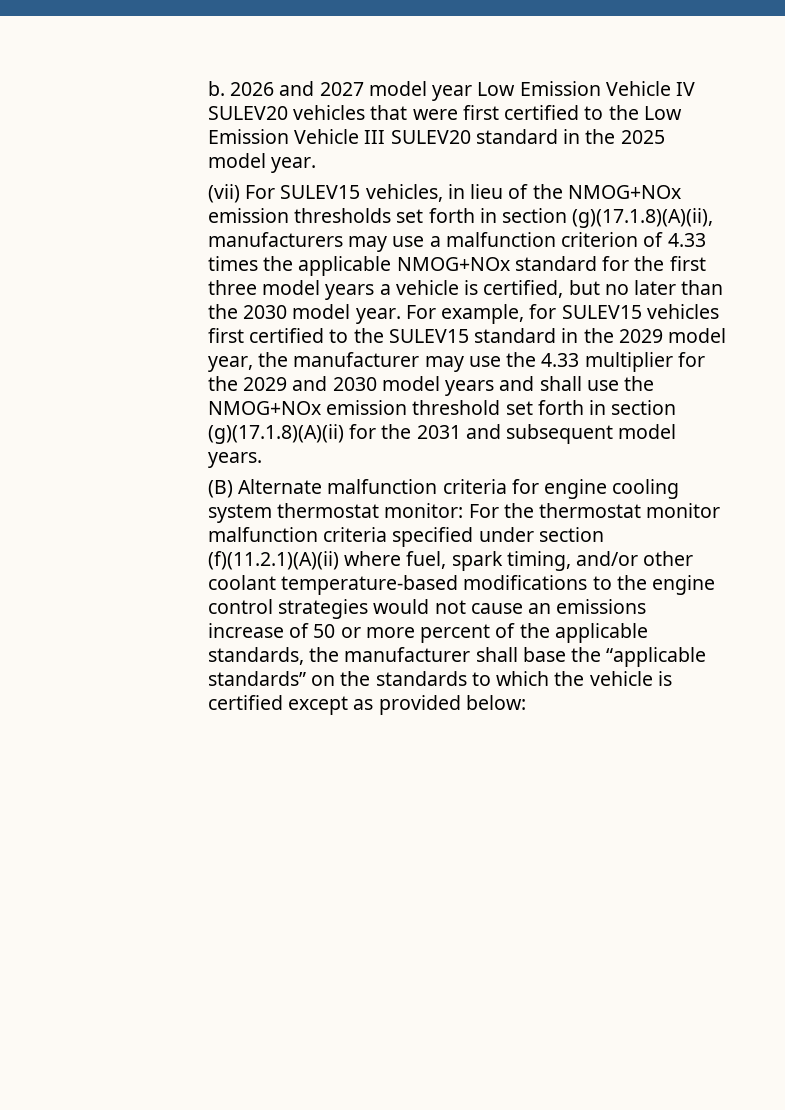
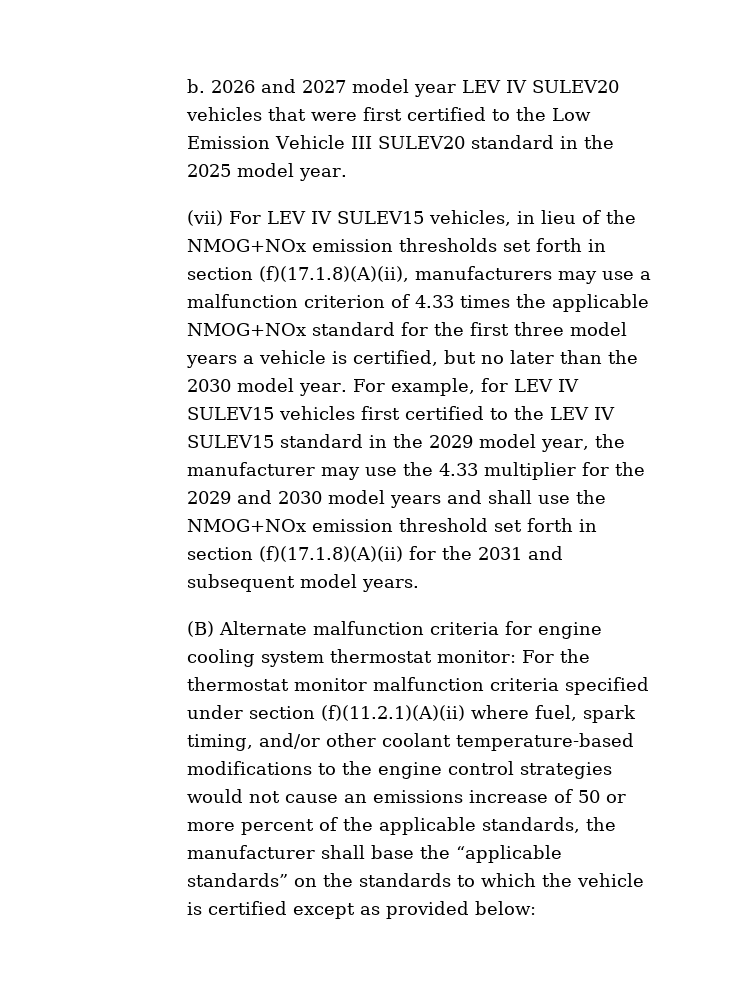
[477,81,671,96] Low Emission Vehicle -> [462,80,502,93] LEV
(275, 192) none -> [267,211,333,224] LEV IV
[572,208,714,228] (g)(17.1.8)(A)(ii), -> [259,266,410,282] (f)(17.1.8)(A)(ii),
(557, 311) none -> [514,379,580,392] LEV IV
(384, 335) none -> [550,407,616,420] LEV IV
[207,424,344,444] (g)(17.1.8)(A)(ii) -> [259,546,404,562] (f)(17.1.8)(A)(ii)

